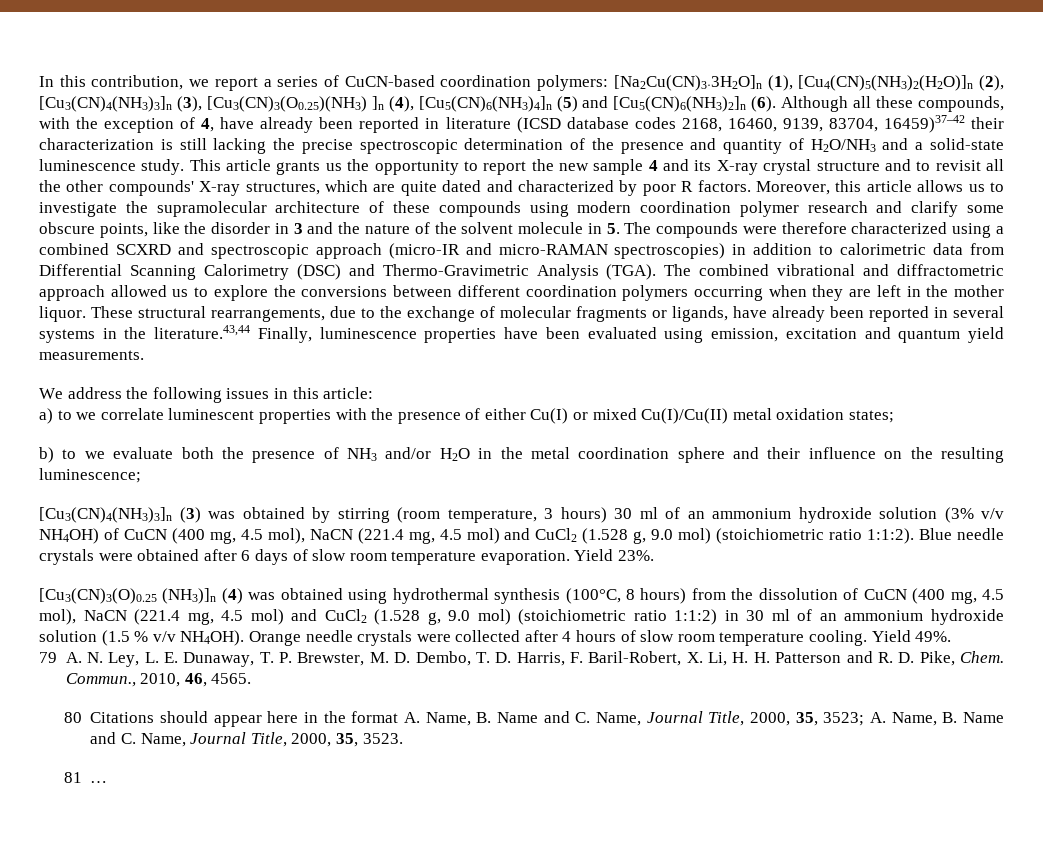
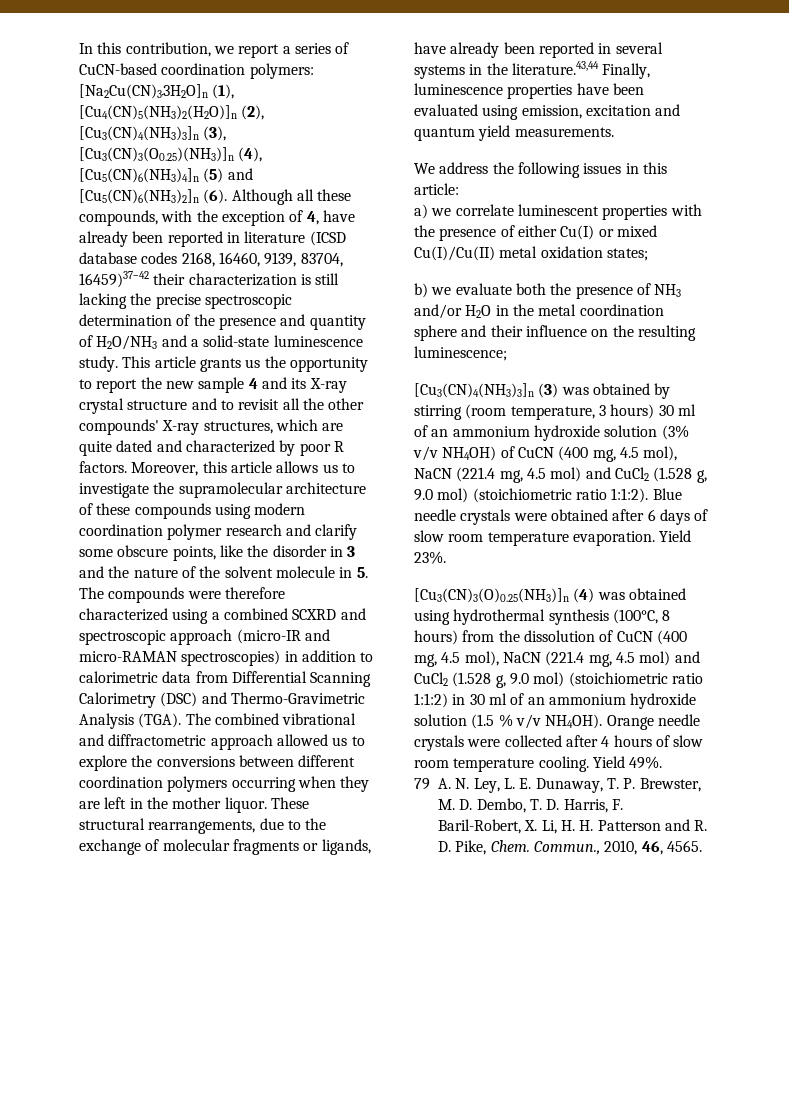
[206,96,384,112] [Cu3(CN)3(O0.25)(NH3) ]n -> [79,147,234,162] [Cu3(CN)3(O0.25)(NH3)]n
[57,410,72,420] to -> (428, 211) none
[62,449,77,459] to -> (428, 290) none
[39,588,217,604] [Cu3(CN)3(O)0.25 (NH3)]n -> [414,588,569,603] [Cu3(CN)3(O)0.25(NH3)]n
[63,711,1004,727] [90,732,403,747] [63,772,108,783] // 80 Citations should appear here in the format A. Name, B. Name and C. Name, Journal Title, 2000, 35, 3523; A. Name, B. Name and C. Name, Journal Title, 2000, 35, 3523. // 81 … -> (702, 846) none

